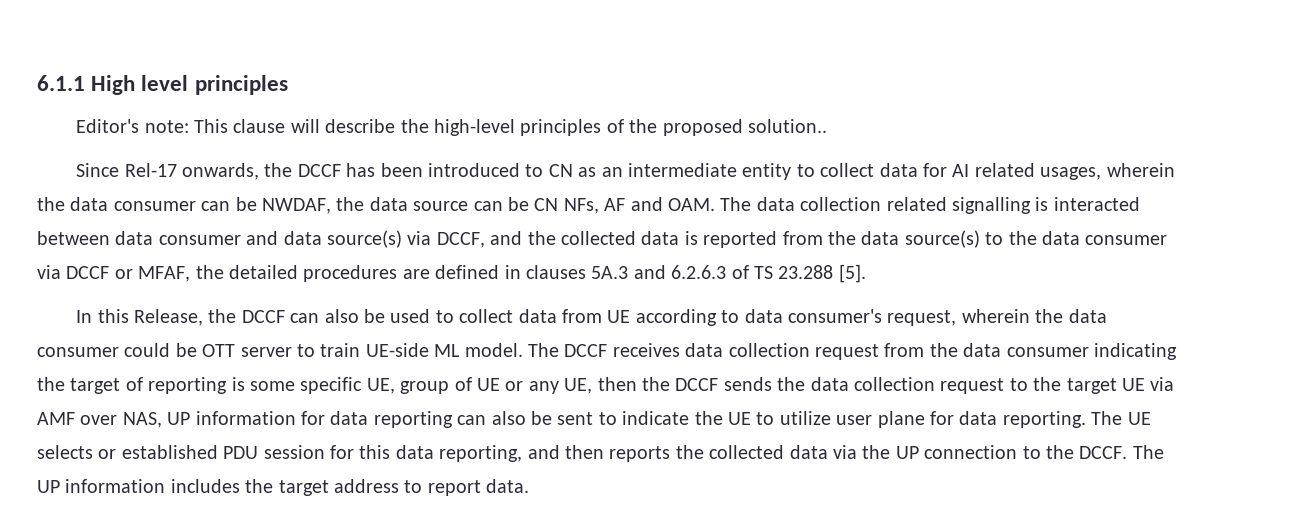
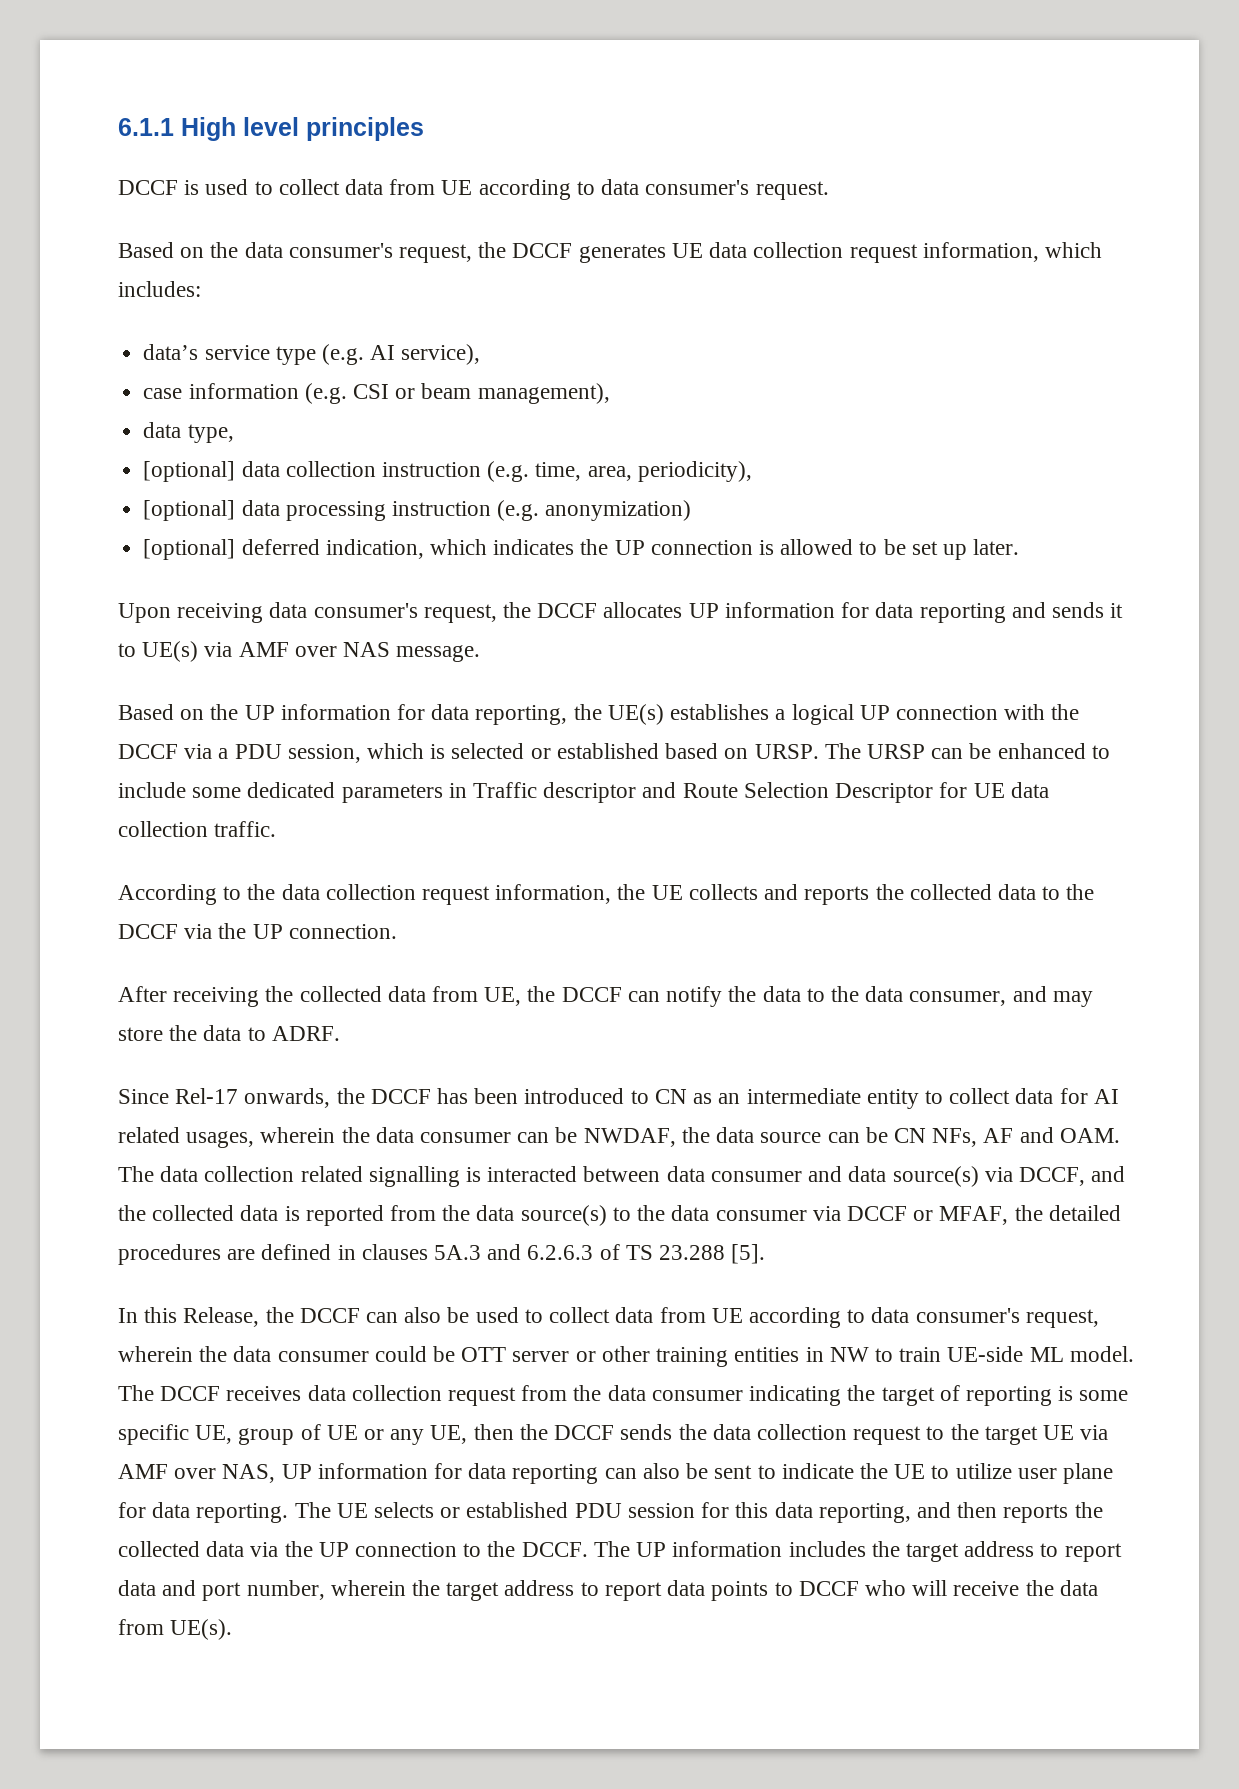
[76,119,827,136] Editor's note: This clause will describe the high-level principles of the proposed solution.. -> [118,179,829,200] [118,242,1102,263] [118,281,201,297] [143,344,481,365] [143,383,610,404] [143,422,234,443] [143,461,752,482] [143,500,692,521] [143,539,1020,560] [118,602,1124,623] [118,641,481,662] [118,704,1080,725] [118,743,1110,763] [118,782,1049,803] [118,821,277,837] [118,884,1095,905] [118,923,397,939] [118,986,1093,1007] [118,1025,340,1041] DCCF is used to collect data from UE according to data consumer's request. // Based on the data consumer's request, the DCCF generates UE data collection request information, which includes: // data’s service type (e.g. AI service), // case information (e.g. CSI or beam management), // data type, // [optional] data collection instruction (e.g. time, area, periodicity), // [optional] data processing instruction (e.g. anonymization) // [optional] deferred indication, which indicates the UP connection is allowed to be set up later. // Upon receiving data consumer's request, the DCCF allocates UP information for data reporting and sends it to UE(s) via AMF over NAS message. // Based on the UP information for data reporting, the UE(s) establishes a logical UP connection with the DCCF via a PDU session, which is selected or established based on URSP. The URSP can be enhanced to include some dedicated parameters in Traffic descriptor and Route Selection Descriptor for UE data collection traffic. // According to the data collection request information, the UE collects and reports the collected data to the DCCF via the UP connection. // After receiving the collected data from UE, the DCCF can notify the data to the data consumer, and may store the data to ADRF.
(292, 352) none -> [575,1346,869,1367] or other training entities in NW
[486,479,530,493] data. -> [118,1580,1098,1601] [118,1619,233,1640] data and port number, wherein the target address to report data points to DCCF who will receive the data from UE(s).

